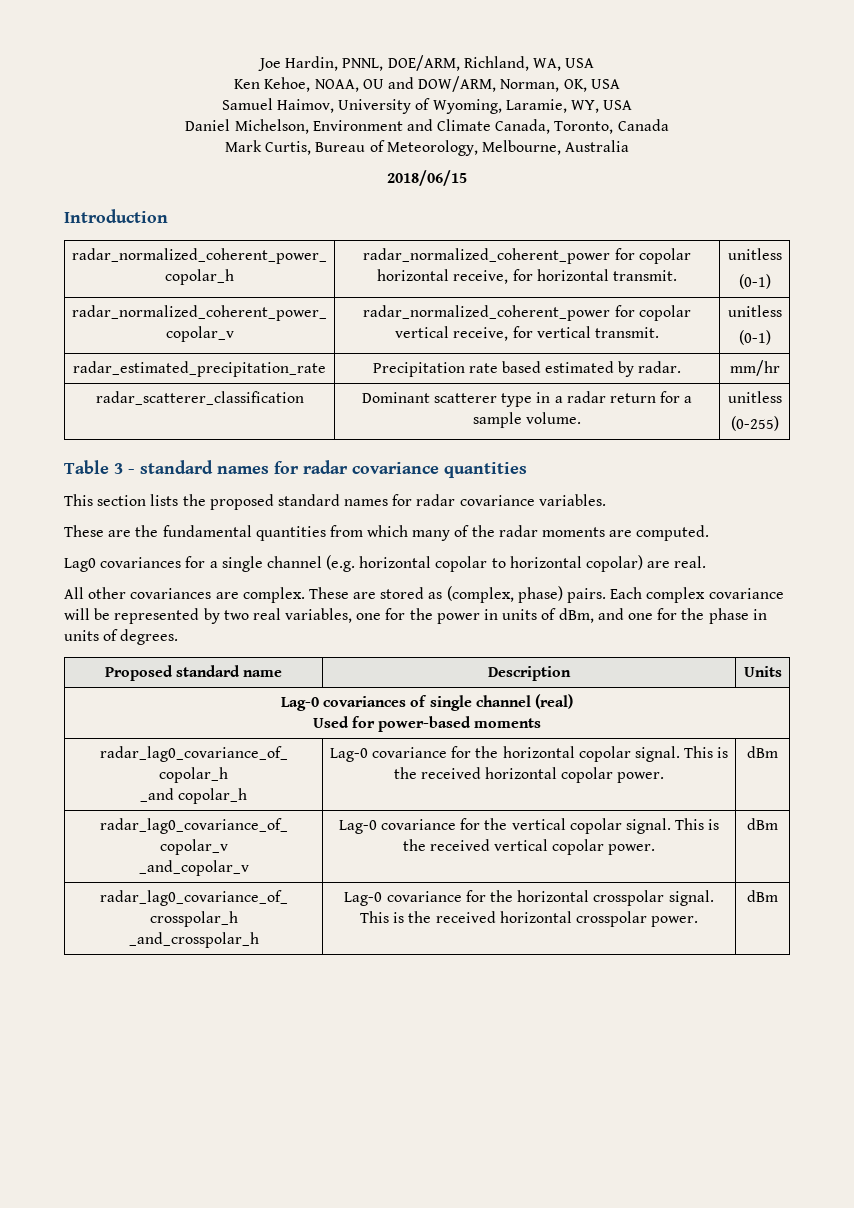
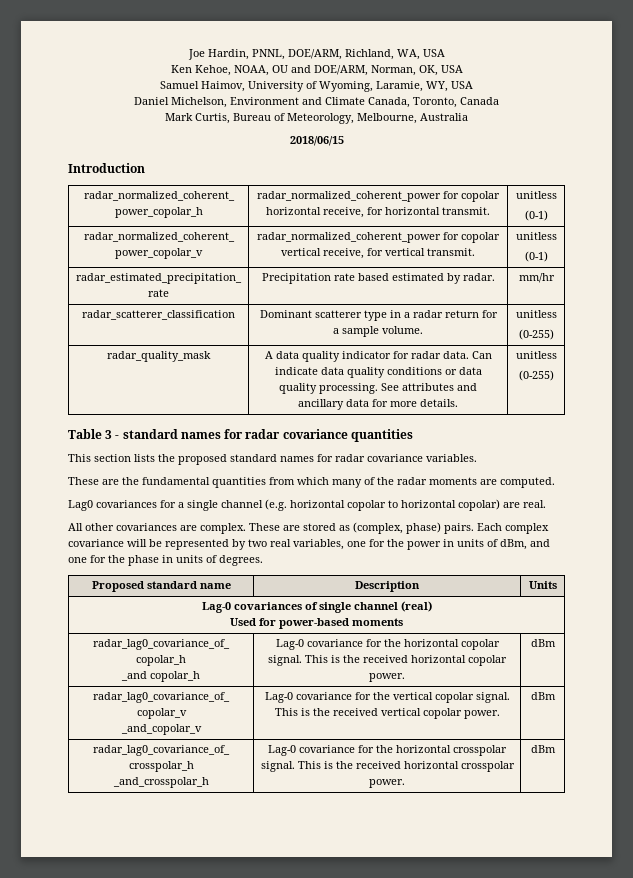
[418,76,497,92] DOW/ARM, -> [313,65,368,76] DOE/ARM,
(779, 423) none -> [107,351,211,362] [264,351,492,362] [274,367,482,378] [279,383,477,394] [298,399,458,410] [515,351,557,359] [518,370,554,381] // radar_quality_mask | A data quality indicator for radar data. Can indicate data quality conditions or data quality processing. See attributes and ancillary data for more details. | unitless // (0-255)

